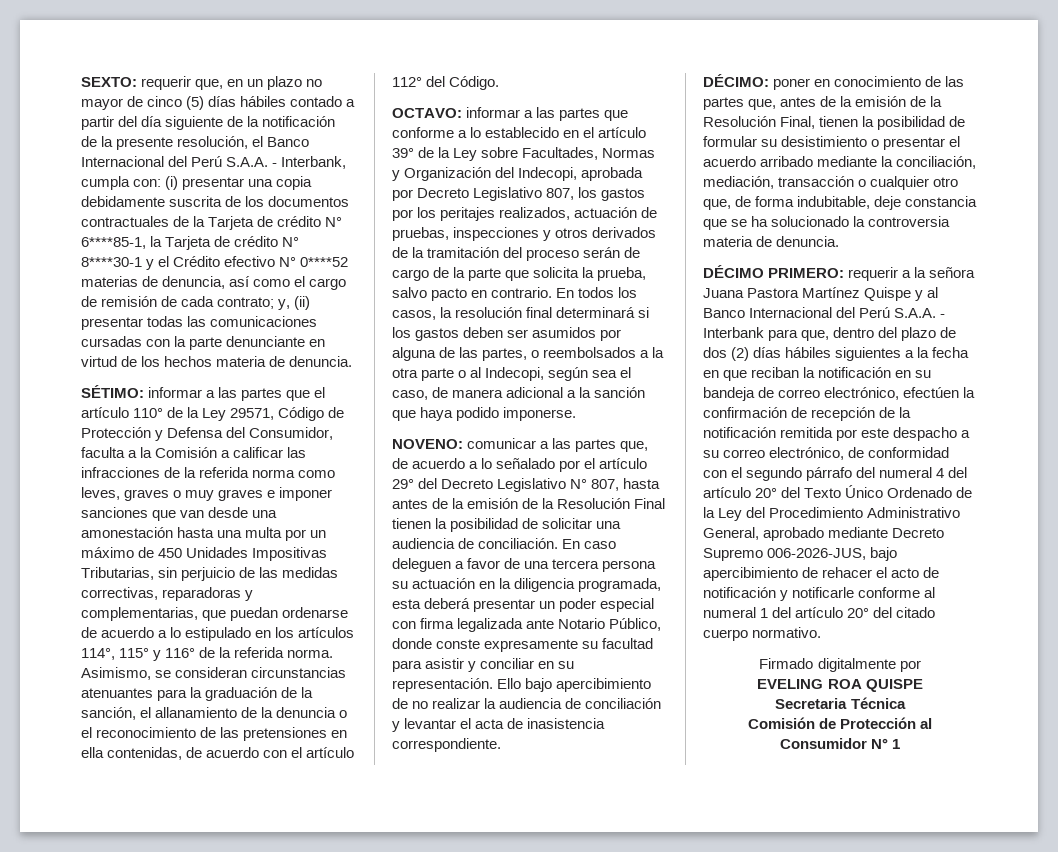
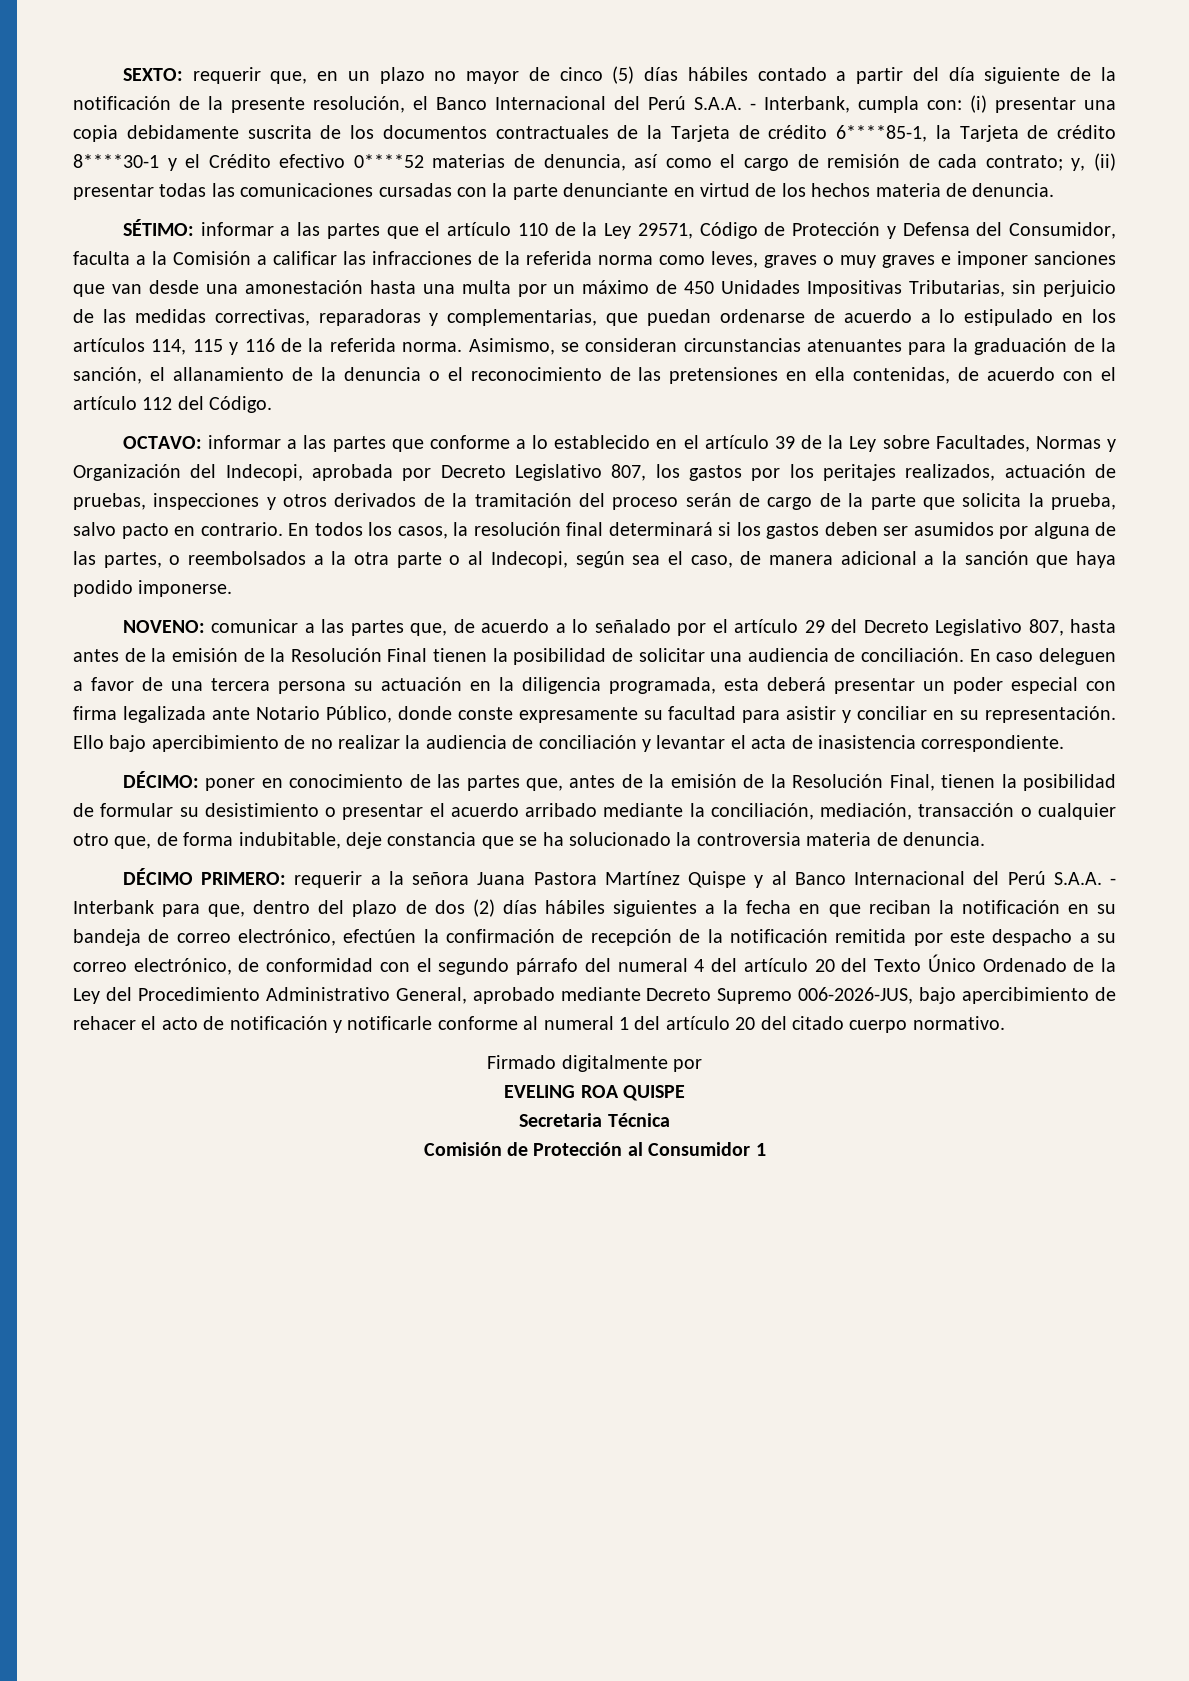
[325,217,343,227] N° -> (828, 132) none
[282,237,300,247] N° -> (1116, 132) none
[279,257,297,267] N° -> (346, 161) none
[133,408,164,418] 110° -> [517,223,548,236] 110
[81,648,196,661] 114°, 115° y 116° -> [151,338,275,355] 114, 115 y 116
[392,77,422,87] 112° -> [142,397,173,410] 112
[392,148,414,158] 39° -> [774,436,795,449] 39
[392,479,414,489] 29° -> [804,620,825,633] 29
[570,479,588,489] N° -> (1023, 627) none
[755,488,778,498] 20° -> [814,959,835,972] 20
[847,608,870,618] 20° -> [735,1017,756,1030] 20
[871,738,888,749] N° -> (751, 1149) none

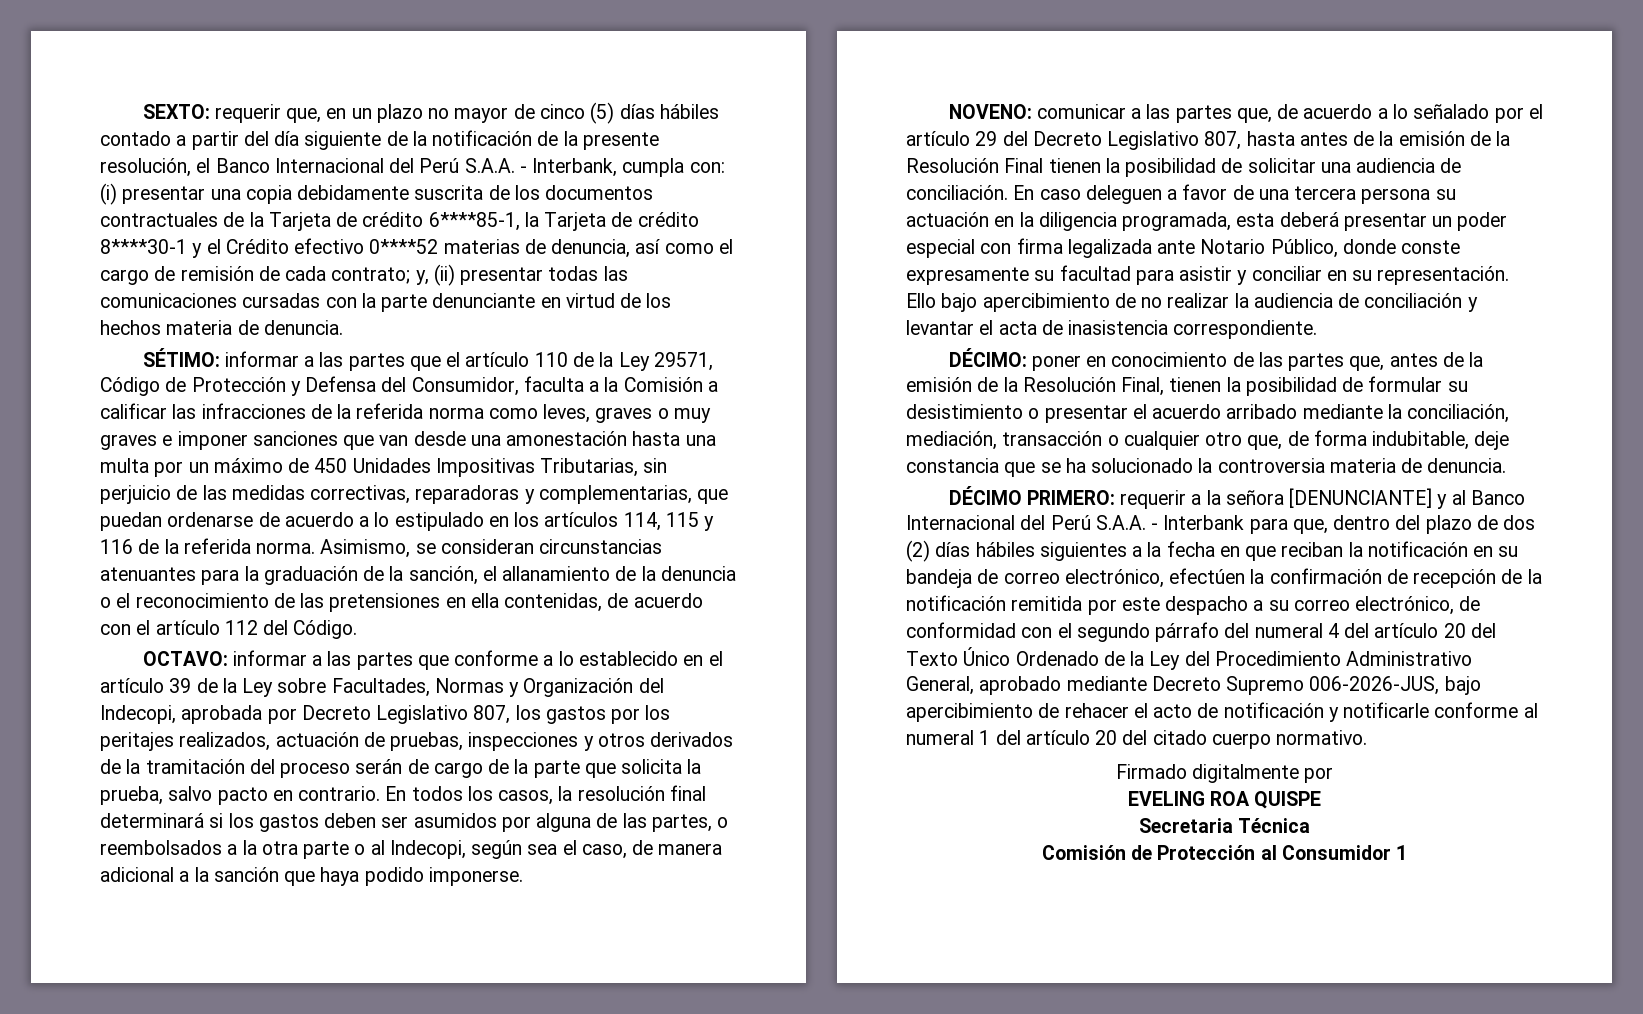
[477,871,747,888] Juana Pastora Martínez Quispe -> [1289,488,1433,508] [DENUNCIANTE]

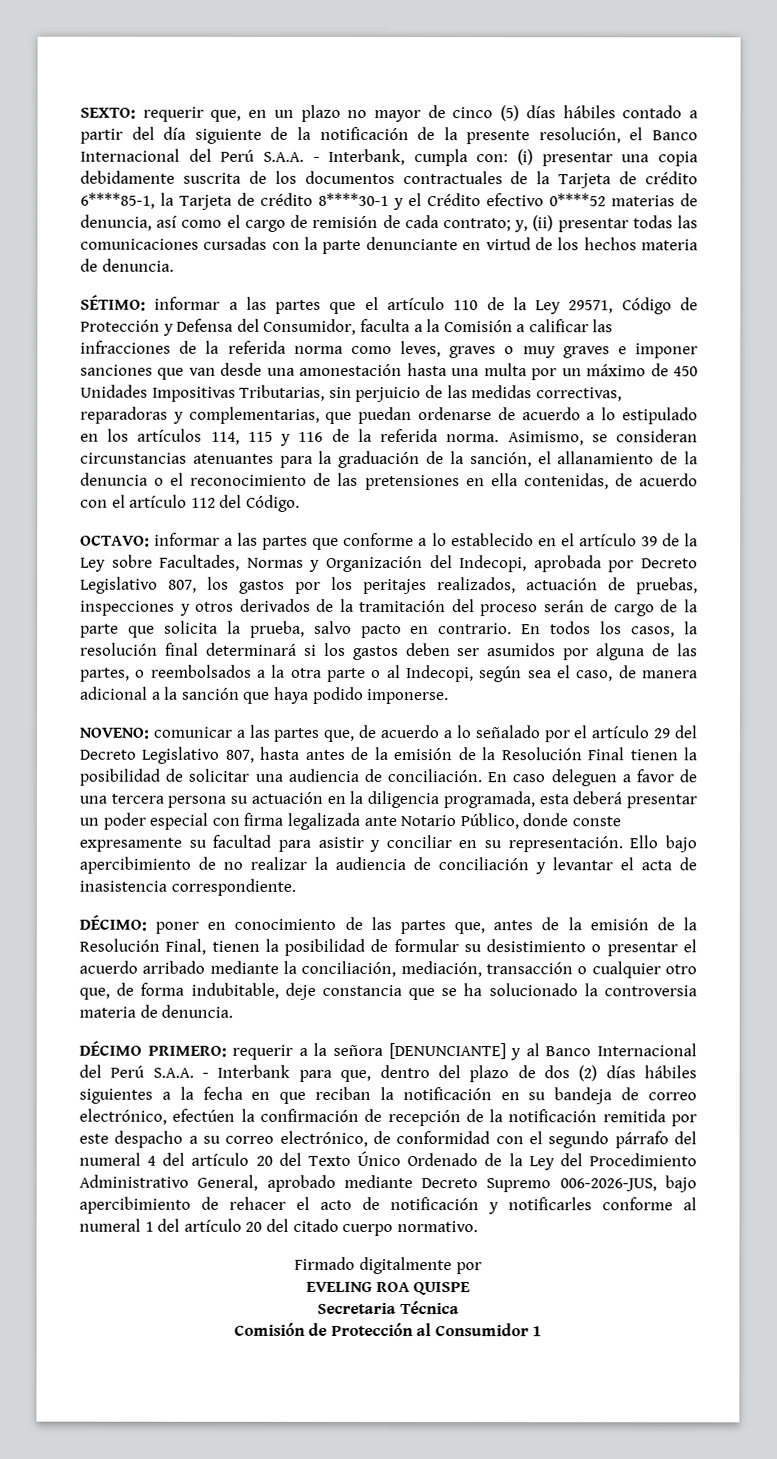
[1343,702,1430,718] notificarle -> [508,1197,592,1211] notificarles

